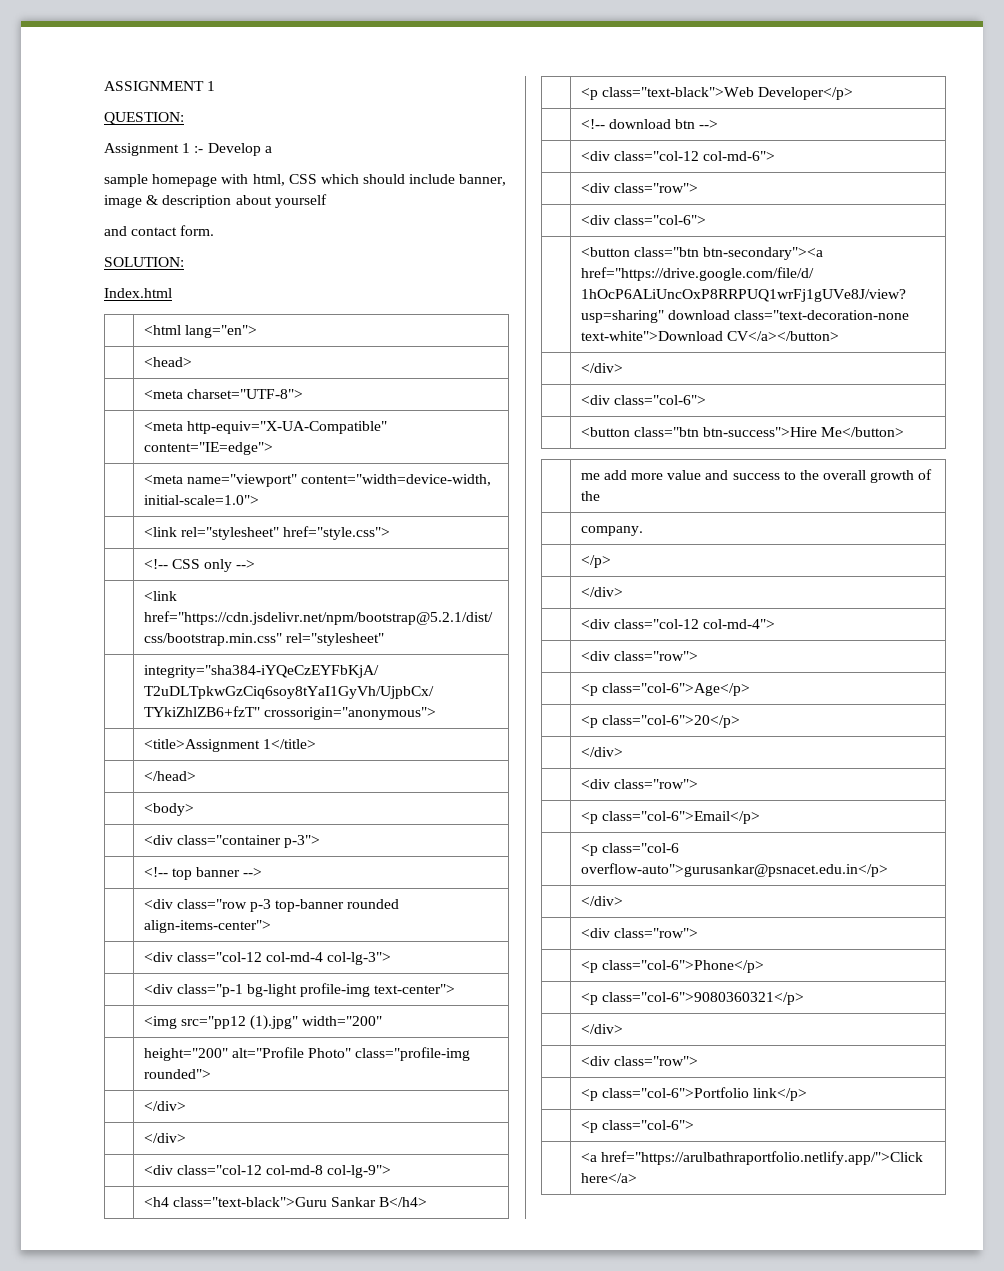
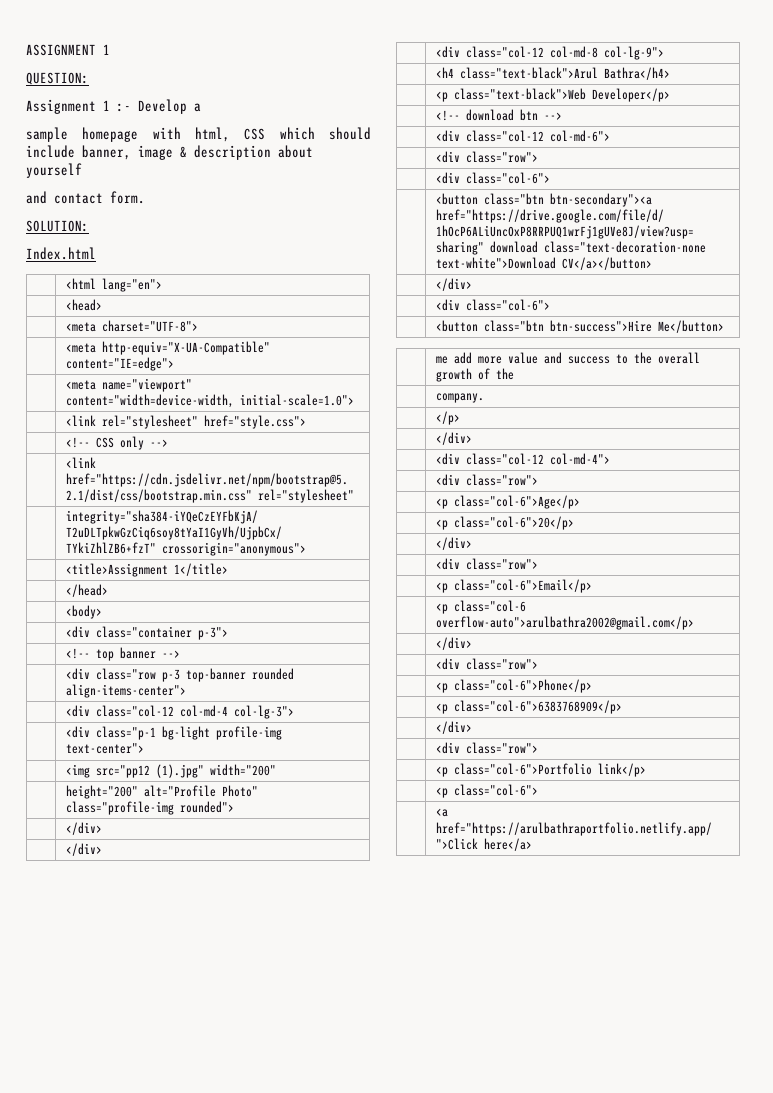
[172,1197,428,1207] class="text-black">Guru Sankar B</h4> -> [460,67,671,80] class="text-black">Arul Bathra</h4>
[580,863,888,877] overflow-auto">gurusankar@psnacet.edu.in</p> -> [436,616,695,630] overflow-auto">arulbathra2002@gmail.com</p>
[601,992,804,1005] class="col-6">9080360321</p> -> [454,700,623,714] class="col-6">6383768909</p>

